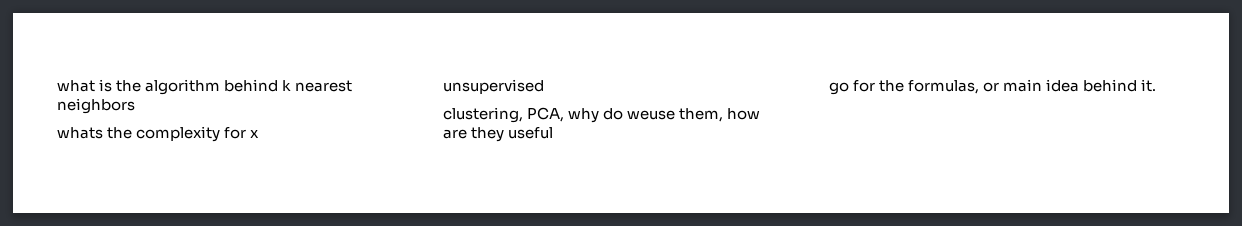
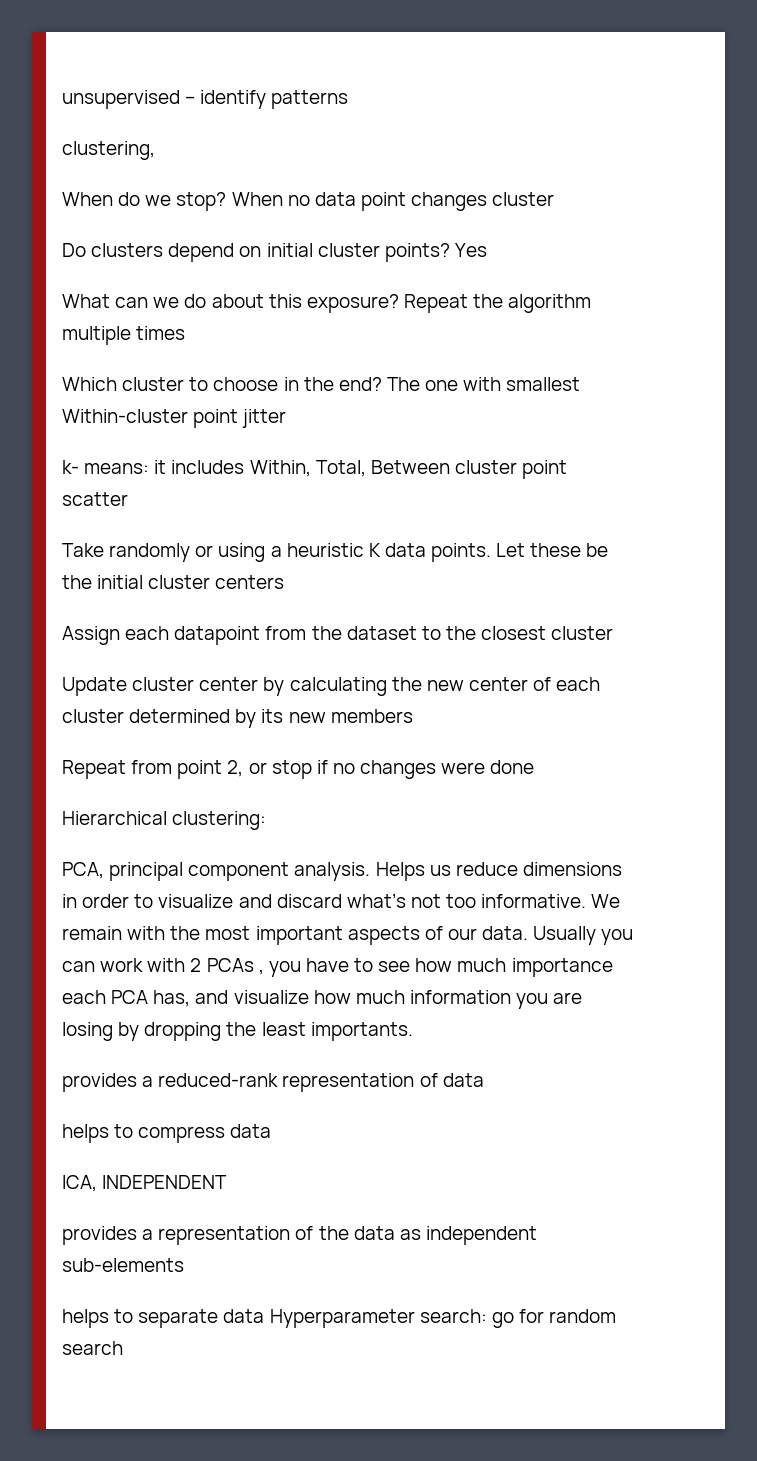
[57,79,353,95] [57,98,135,114] [57,126,260,142] [443,79,544,94] [443,107,761,123] [443,127,554,142] [829,79,1157,95] what is the algorithm behind k nearest neighbors // whats the complexity for x // unsupervised // clustering, PCA, why do weuse them, how are they useful // go for the formulas, or main idea behind it. -> [62,90,349,109] [62,141,155,160] [62,192,555,211] [62,243,487,262] [62,294,592,313] [62,326,186,345] [62,377,581,391] [62,409,287,428] [62,460,568,479] [62,492,128,506] [62,543,609,562] [62,575,285,589] [62,626,614,645] [62,677,601,696] [62,709,413,728] [62,760,535,779] [62,811,267,830] [62,862,622,881] [62,893,621,908] [62,926,634,945] [62,958,613,977] [62,990,583,1009] [62,1022,413,1041] [62,1073,484,1092] [62,1124,272,1143] [62,1175,228,1192] [62,1226,537,1245] [62,1258,184,1272] [62,1309,617,1328] [62,1341,123,1355] unsupervised – identify patterns // clustering, // When do we stop? When no data point changes cluster // Do clusters depend on initial cluster points? Yes // What can we do about this exposure? Repeat the algorithm multiple times // Which cluster to choose in the end? The one with smallest Within-cluster point jitter // k- means: it includes Within, Total, Between cluster point scatter // Take randomly or using a heuristic K data points. Let these be the initial cluster centers // Assign each datapoint from the dataset to the closest cluster // Update cluster center by calculating the new center of each cluster determined by its new members // Repeat from point 2, or stop if no changes were done // Hierarchical clustering: // PCA, principal component analysis. Helps us reduce dimensions in order to visualize and discard what’s not too informative. We remain with the most important aspects of our data. Usually you can work with 2 PCAs , you have to see how much importance each PCA has, and visualize how much information you are losing by dropping the least importants. // provides a reduced-rank representation of data // helps to compress data // ICA, INDEPENDENT // provides a representation of the data as independent sub-elements // helps to separate data Hyperparameter search: go for random search

